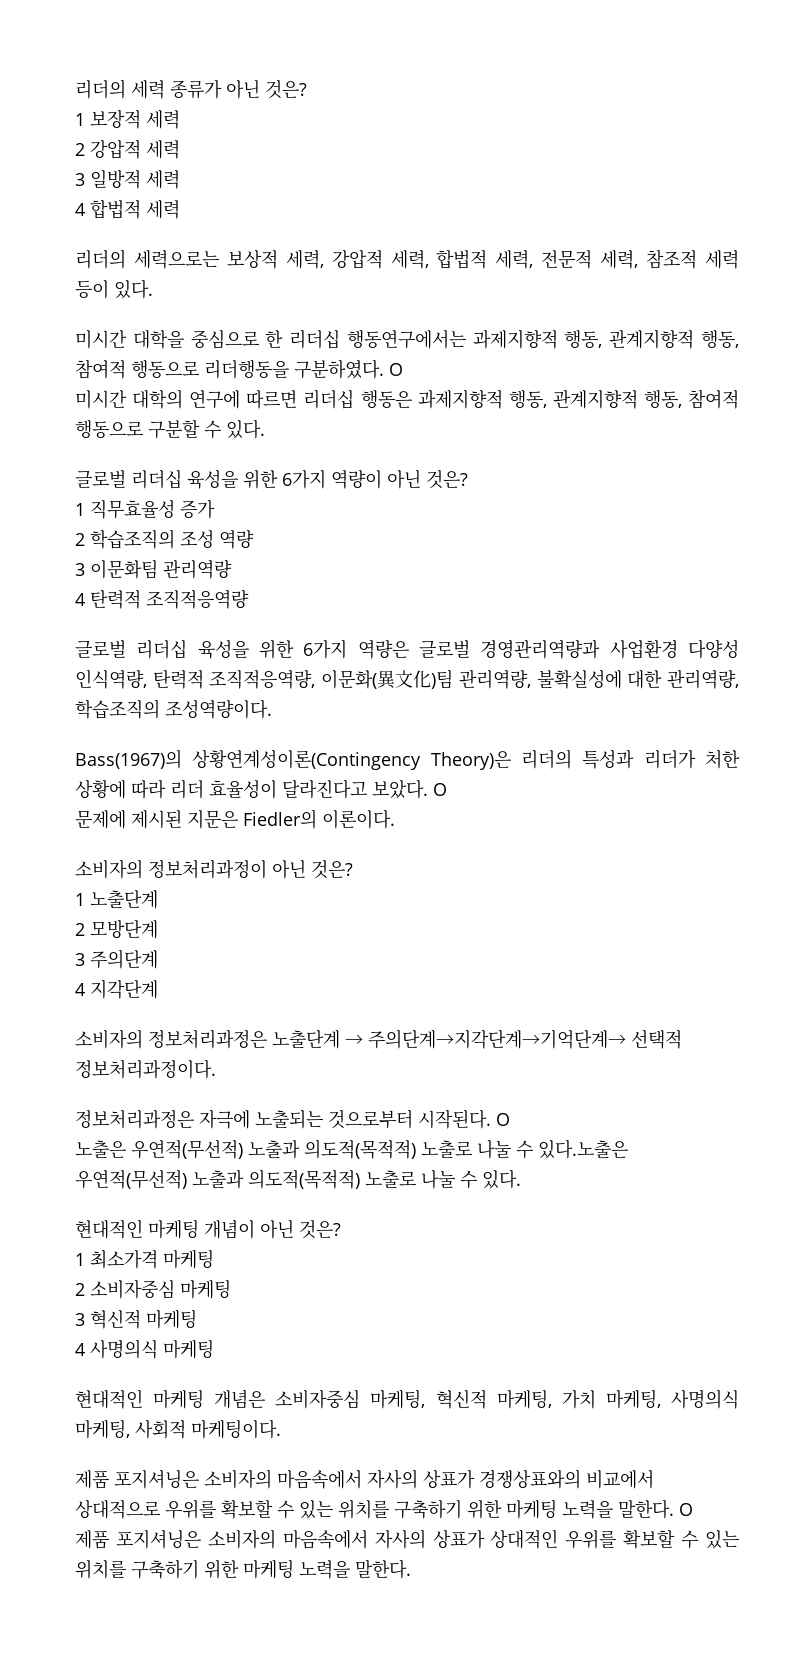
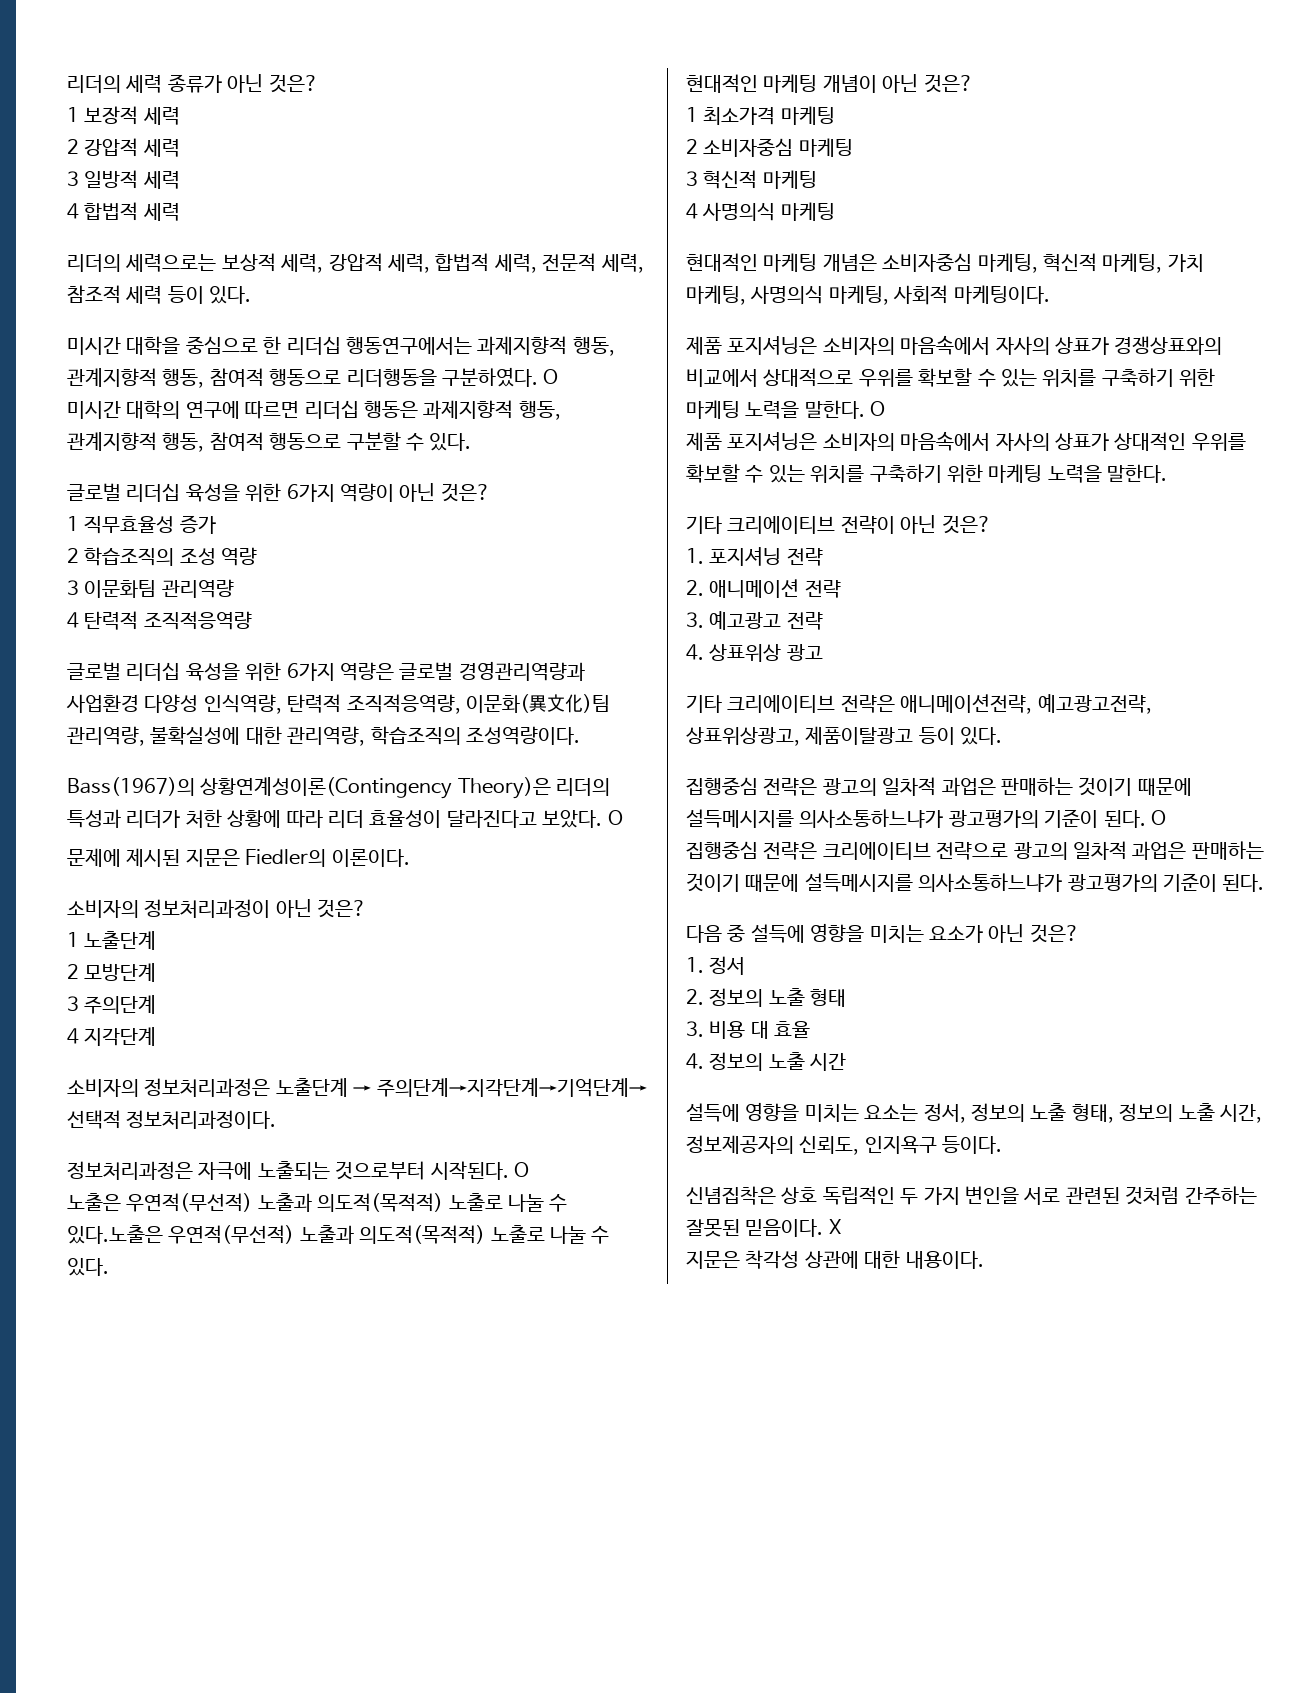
(411, 1569) none -> [686,515,991,534] [686,547,823,566] [686,579,841,598] [686,611,823,630] [686,644,823,662] [686,694,1152,714] [686,726,1003,746] [686,777,1192,796] [686,809,1166,828] [686,841,1264,860] [686,873,1265,892] [686,923,1079,943] [686,956,746,975] [686,988,847,1007] [686,1021,811,1039] [686,1052,847,1071] [686,1102,1262,1123] [686,1135,1003,1155] [686,1186,1257,1205] [686,1219,841,1237] [686,1250,984,1269] // 기타 크리에이티브 전략이 아닌 것은? // 1. 포지셔닝 전략 // 2. 애니메이션 전략 // 3. 예고광고 전략 // 4. 상표위상 광고 // 기타 크리에이티브 전략은 애니메이션전략, 예고광고전략, 상표위상광고, 제품이탈광고 등이 있다. // 집행중심 전략은 광고의 일차적 과업은 판매하는 것이기 때문에 설득메시지를 의사소통하느냐가 광고평가의 기준이 된다. O // 집행중심 전략은 크리에이티브 전략으로 광고의 일차적 과업은 판매하는 것이기 때문에 설득메시지를 의사소통하느냐가 광고평가의 기준이 된다. // 다음 중 설득에 영향을 미치는 요소가 아닌 것은? // 1. 정서 // 2. 정보의 노출 형태 // 3. 비용 대 효율 // 4. 정보의 노출 시간 // 설득에 영향을 미치는 요소는 정서, 정보의 노출 형태, 정보의 노출 시간, 정보제공자의 신뢰도, 인지욕구 등이다. // 신념집착은 상호 독립적인 두 가지 변인을 서로 관련된 것처럼 간주하는 잘못된 믿음이다. X // 지문은 착각성 상관에 대한 내용이다.

